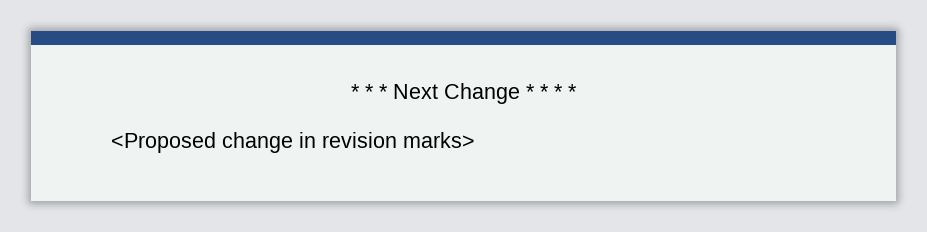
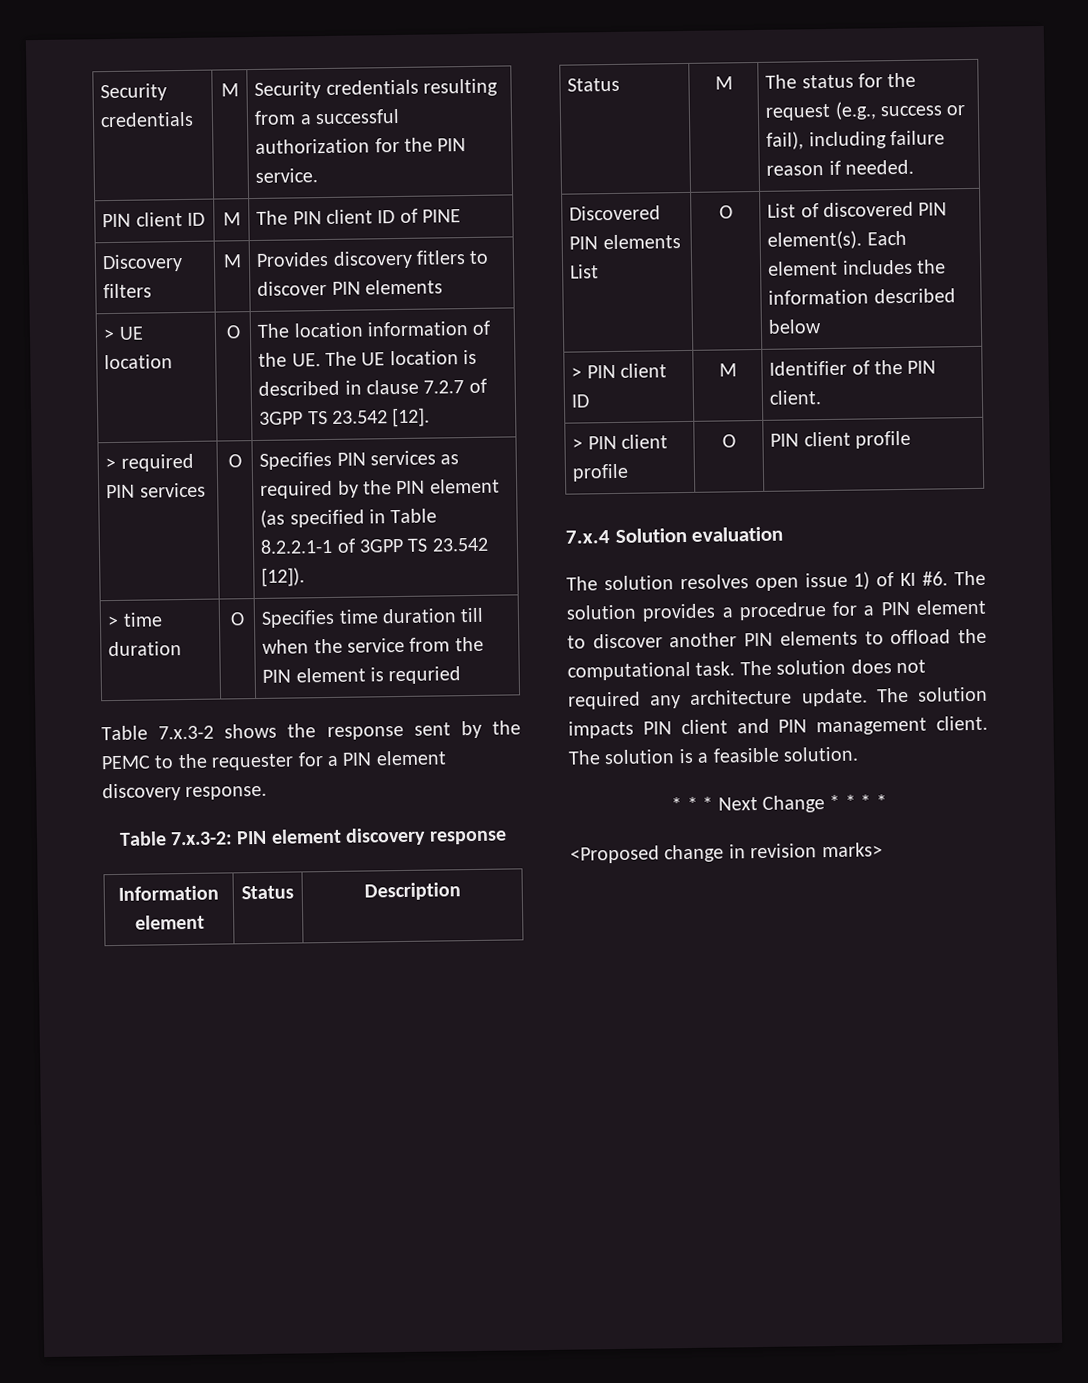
(351, 91) none -> [100,83,168,102] [100,111,195,128] [220,83,239,97] [254,78,498,99] [254,108,400,125] [255,137,467,154] [255,168,319,183] [102,212,205,228] [222,212,241,226] [256,208,462,225] [102,253,184,273] [103,283,153,299] [222,254,242,268] [256,250,490,269] [257,279,443,296] [103,326,144,341] [104,354,174,370] [225,325,241,339] [257,320,492,338] [258,349,478,367] [258,378,487,396] [259,407,431,428] [105,453,194,472] [106,482,206,499] [227,454,242,468] [259,450,460,470] [260,478,500,499] [260,508,438,528] [260,537,489,554] [261,567,306,587] [107,612,163,628] [108,641,183,657] [229,612,245,626] [261,607,485,628] [262,636,484,654] [262,666,462,685] [101,720,522,741] [101,750,447,771] [102,783,268,802] [118,827,507,846] [118,885,219,901] [134,914,205,930] [241,885,294,900] [363,882,461,901] [567,77,621,92] [714,76,733,90] [765,72,917,89] [765,101,966,121] [766,130,945,150] [766,159,914,176] [569,205,662,221] [569,234,681,250] [570,264,600,279] [718,205,733,219] [767,201,948,218] [767,230,907,250] [768,259,946,276] [768,288,956,305] [768,319,823,334] [571,363,667,379] [571,394,591,408] [718,363,737,377] [769,359,937,376] [769,390,823,405] [572,434,668,450] [572,463,630,482] [721,434,736,448] [770,430,911,449] [565,526,784,544] [566,570,987,592] [566,599,986,622] [567,628,987,649] [567,659,926,681] [568,686,988,710] [568,715,988,739] [568,746,858,765] Security credentials | M | Security credentials resulting from a successful authorization for the PIN service. // PIN client ID | M | The PIN client ID of PINE // Discovery filters | M | Provides discovery fitlers to discover PIN elements // > UE location | O | The location information of the UE. The UE location is described in clause 7.2.7 of 3GPP TS 23.542 [12]. // > required PIN services | O | Specifies PIN services as required by the PIN element (as specified in Table 8.2.2.1-1 of 3GPP TS 23.542 [12]). // > time duration | O | Specifies time duration till when the service from the PIN element is requried // Table 7.x.3-2 shows the response sent by the PEMC to the requester for a PIN element discovery response. // Table 7.x.3-2: PIN element discovery response // Information element | Status | Description // Status | M | The status for the request (e.g., success or fail), including failure reason if needed. // Discovered PIN elements List | O | List of discovered PIN element(s). Each element includes the information described below // > PIN client ID | M | Identifier of the PIN client. // > PIN client profile | O | PIN client profile // 7.x.4 Solution evaluation // The solution resolves open issue 1) of KI #6. The solution provides a procedrue for a PIN element to discover another PIN elements to offload the computational task. The solution does not required any architecture update. The solution impacts PIN client and PIN management client. The solution is a feasible solution. //

